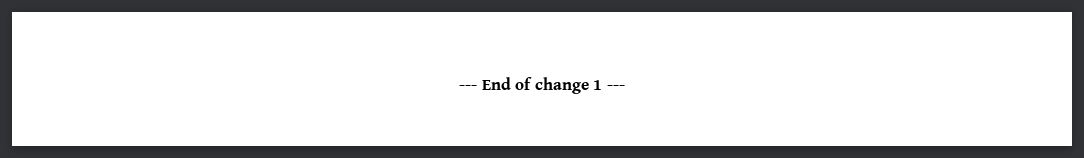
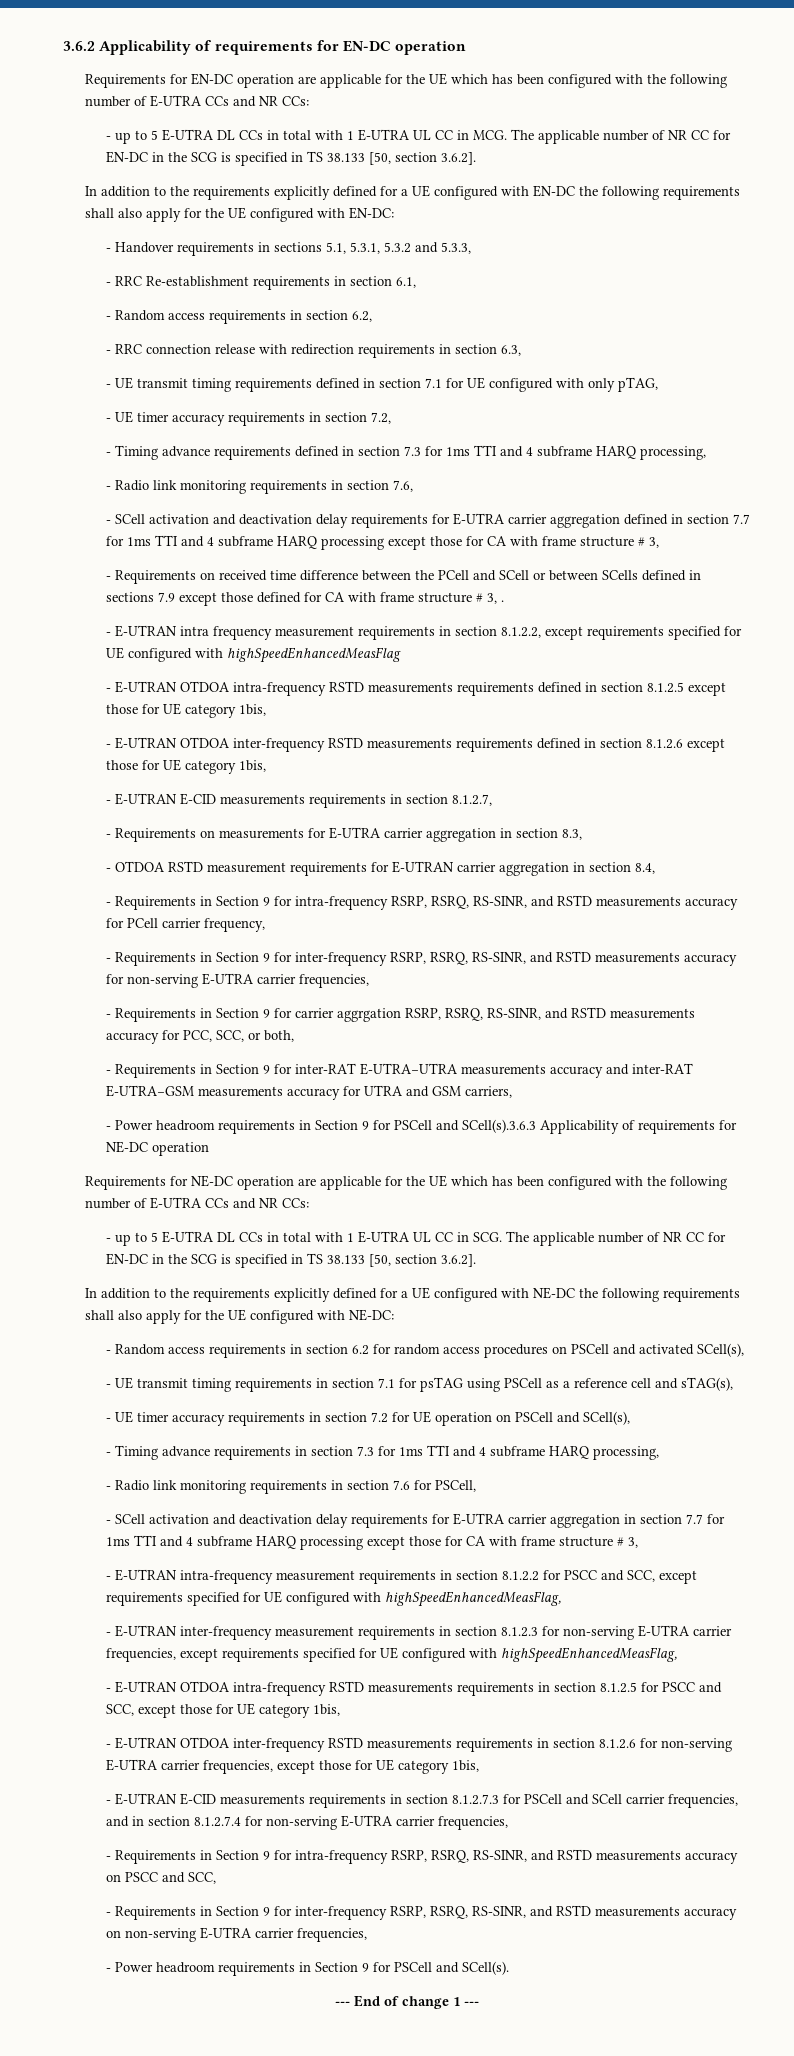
(459, 87) none -> [63,40,467,55] [84,73,727,88] [84,95,309,107] [106,129,732,144] [106,151,477,166] [84,185,740,200] [84,207,394,222] [106,242,472,256] [106,276,417,290] [106,310,373,324] [106,344,522,358] [106,377,659,392] [106,411,392,426] [106,445,707,460] [106,480,414,494] [106,513,751,528] [106,535,660,550] [106,570,702,584] [106,592,505,606] [106,625,743,640] [106,647,402,663] [106,681,727,696] [106,703,267,718] [106,737,726,752] [106,759,267,774] [106,793,493,808] [106,827,583,842] [106,861,656,876] [106,895,739,910] [106,918,266,932] [106,951,738,966] [106,973,370,988] [106,1007,696,1022] [106,1030,295,1044] [106,1063,694,1078] [106,1085,513,1100] [106,1119,738,1134] [106,1141,210,1156] [84,1175,727,1190] [84,1197,309,1209] [106,1231,727,1246] [106,1253,477,1268] [84,1287,740,1302] [84,1309,394,1324] [106,1343,745,1358] [106,1377,734,1392] [106,1411,631,1426] [106,1445,660,1460] [106,1480,477,1494] [106,1513,726,1528] [106,1535,639,1550] [106,1569,698,1584] [106,1591,562,1607] [106,1625,733,1640] [106,1647,678,1663] [106,1681,723,1696] [106,1703,341,1718] [106,1737,733,1752] [106,1759,480,1774] [106,1793,739,1808] [106,1815,509,1830] [106,1849,739,1864] [106,1872,217,1884] [106,1905,738,1920] [106,1927,368,1942] [106,1961,510,1976] 3.6.2 Applicability of requirements for EN-DC operation // Requirements for EN-DC operation are applicable for the UE which has been configured with the following number of E-UTRA CCs and NR CCs: // - up to 5 E-UTRA DL CCs in total with 1 E-UTRA UL CC in MCG. The applicable number of NR CC for EN-DC in the SCG is specified in TS 38.133 [50, section 3.6.2]. // In addition to the requirements explicitly defined for a UE configured with EN-DC the following requirements shall also apply for the UE configured with EN-DC: // - Handover requirements in sections 5.1, 5.3.1, 5.3.2 and 5.3.3, // - RRC Re-establishment requirements in section 6.1, // - Random access requirements in section 6.2, // - RRC connection release with redirection requirements in section 6.3, // - UE transmit timing requirements defined in section 7.1 for UE configured with only pTAG, // - UE timer accuracy requirements in section 7.2, // - Timing advance requirements defined in section 7.3 for 1ms TTI and 4 subframe HARQ processing, // - Radio link monitoring requirements in section 7.6, // - SCell activation and deactivation delay requirements for E-UTRA carrier aggregation defined in section 7.7 for 1ms TTI and 4 subframe HARQ processing except those for CA with frame structure # 3, // - Requirements on received time difference between the PCell and SCell or between SCells defined in sections 7.9 except those defined for CA with frame structure # 3, . // - E-UTRAN intra frequency measurement requirements in section 8.1.2.2, except requirements specified for UE configured with highSpeedEnhancedMeasFlag // - E-UTRAN OTDOA intra-frequency RSTD measurements requirements defined in section 8.1.2.5 except those for UE category 1bis, // - E-UTRAN OTDOA inter-frequency RSTD measurements requirements defined in section 8.1.2.6 except those for UE category 1bis, // - E-UTRAN E-CID measurements requirements in section 8.1.2.7, // - Requirements on measurements for E-UTRA carrier aggregation in section 8.3, // - OTDOA RSTD measurement requirements for E-UTRAN carrier aggregation in section 8.4, // - Requirements in Section 9 for intra-frequency RSRP, RSRQ, RS-SINR, and RSTD measurements accuracy for PCell carrier frequency, // - Requirements in Section 9 for inter-frequency RSRP, RSRQ, RS-SINR, and RSTD measurements accuracy for non-serving E-UTRA carrier frequencies, // - Requirements in Section 9 for carrier aggrgation RSRP, RSRQ, RS-SINR, and RSTD measurements accuracy for PCC, SCC, or both, // - Requirements in Section 9 for inter-RAT E-UTRA−UTRA measurements accuracy and inter-RAT E-UTRA−GSM measurements accuracy for UTRA and GSM carriers, // - Power headroom requirements in Section 9 for PSCell and SCell(s).3.6.3 Applicability of requirements for NE-DC operation // Requirements for NE-DC operation are applicable for the UE which has been configured with the following number of E-UTRA CCs and NR CCs: // - up to 5 E-UTRA DL CCs in total with 1 E-UTRA UL CC in SCG. The applicable number of NR CC for EN-DC in the SCG is specified in TS 38.133 [50, section 3.6.2]. // In addition to the requirements explicitly defined for a UE configured with NE-DC the following requirements shall also apply for the UE configured with NE-DC: // - Random access requirements in section 6.2 for random access procedures on PSCell and activated SCell(s), // - UE transmit timing requirements in section 7.1 for psTAG using PSCell as a reference cell and sTAG(s), // - UE timer accuracy requirements in section 7.2 for UE operation on PSCell and SCell(s), // - Timing advance requirements in section 7.3 for 1ms TTI and 4 subframe HARQ processing, // - Radio link monitoring requirements in section 7.6 for PSCell, // - SCell activation and deactivation delay requirements for E-UTRA carrier aggregation in section 7.7 for 1ms TTI and 4 subframe HARQ processing except those for CA with frame structure # 3, // - E-UTRAN intra-frequency measurement requirements in section 8.1.2.2 for PSCC and SCC, except requirements specified for UE configured with highSpeedEnhancedMeasFlag, // - E-UTRAN inter-frequency measurement requirements in section 8.1.2.3 for non-serving E-UTRA carrier frequencies, except requirements specified for UE configured with highSpeedEnhancedMeasFlag, // - E-UTRAN OTDOA intra-frequency RSTD measurements requirements in section 8.1.2.5 for PSCC and SCC, except those for UE category 1bis, // - E-UTRAN OTDOA inter-frequency RSTD measurements requirements in section 8.1.2.6 for non-serving E-UTRA carrier frequencies, except those for UE category 1bis, // - E-UTRAN E-CID measurements requirements in section 8.1.2.7.3 for PSCell and SCell carrier frequencies, and in section 8.1.2.7.4 for non-serving E-UTRA carrier frequencies, // - Requirements in Section 9 for intra-frequency RSRP, RSRQ, RS-SINR, and RSTD measurements accuracy on PSCC and SCC, // - Requirements in Section 9 for inter-frequency RSRP, RSRQ, RS-SINR, and RSTD measurements accuracy on non-serving E-UTRA carrier frequencies, // - Power headroom requirements in Section 9 for PSCell and SCell(s). //

